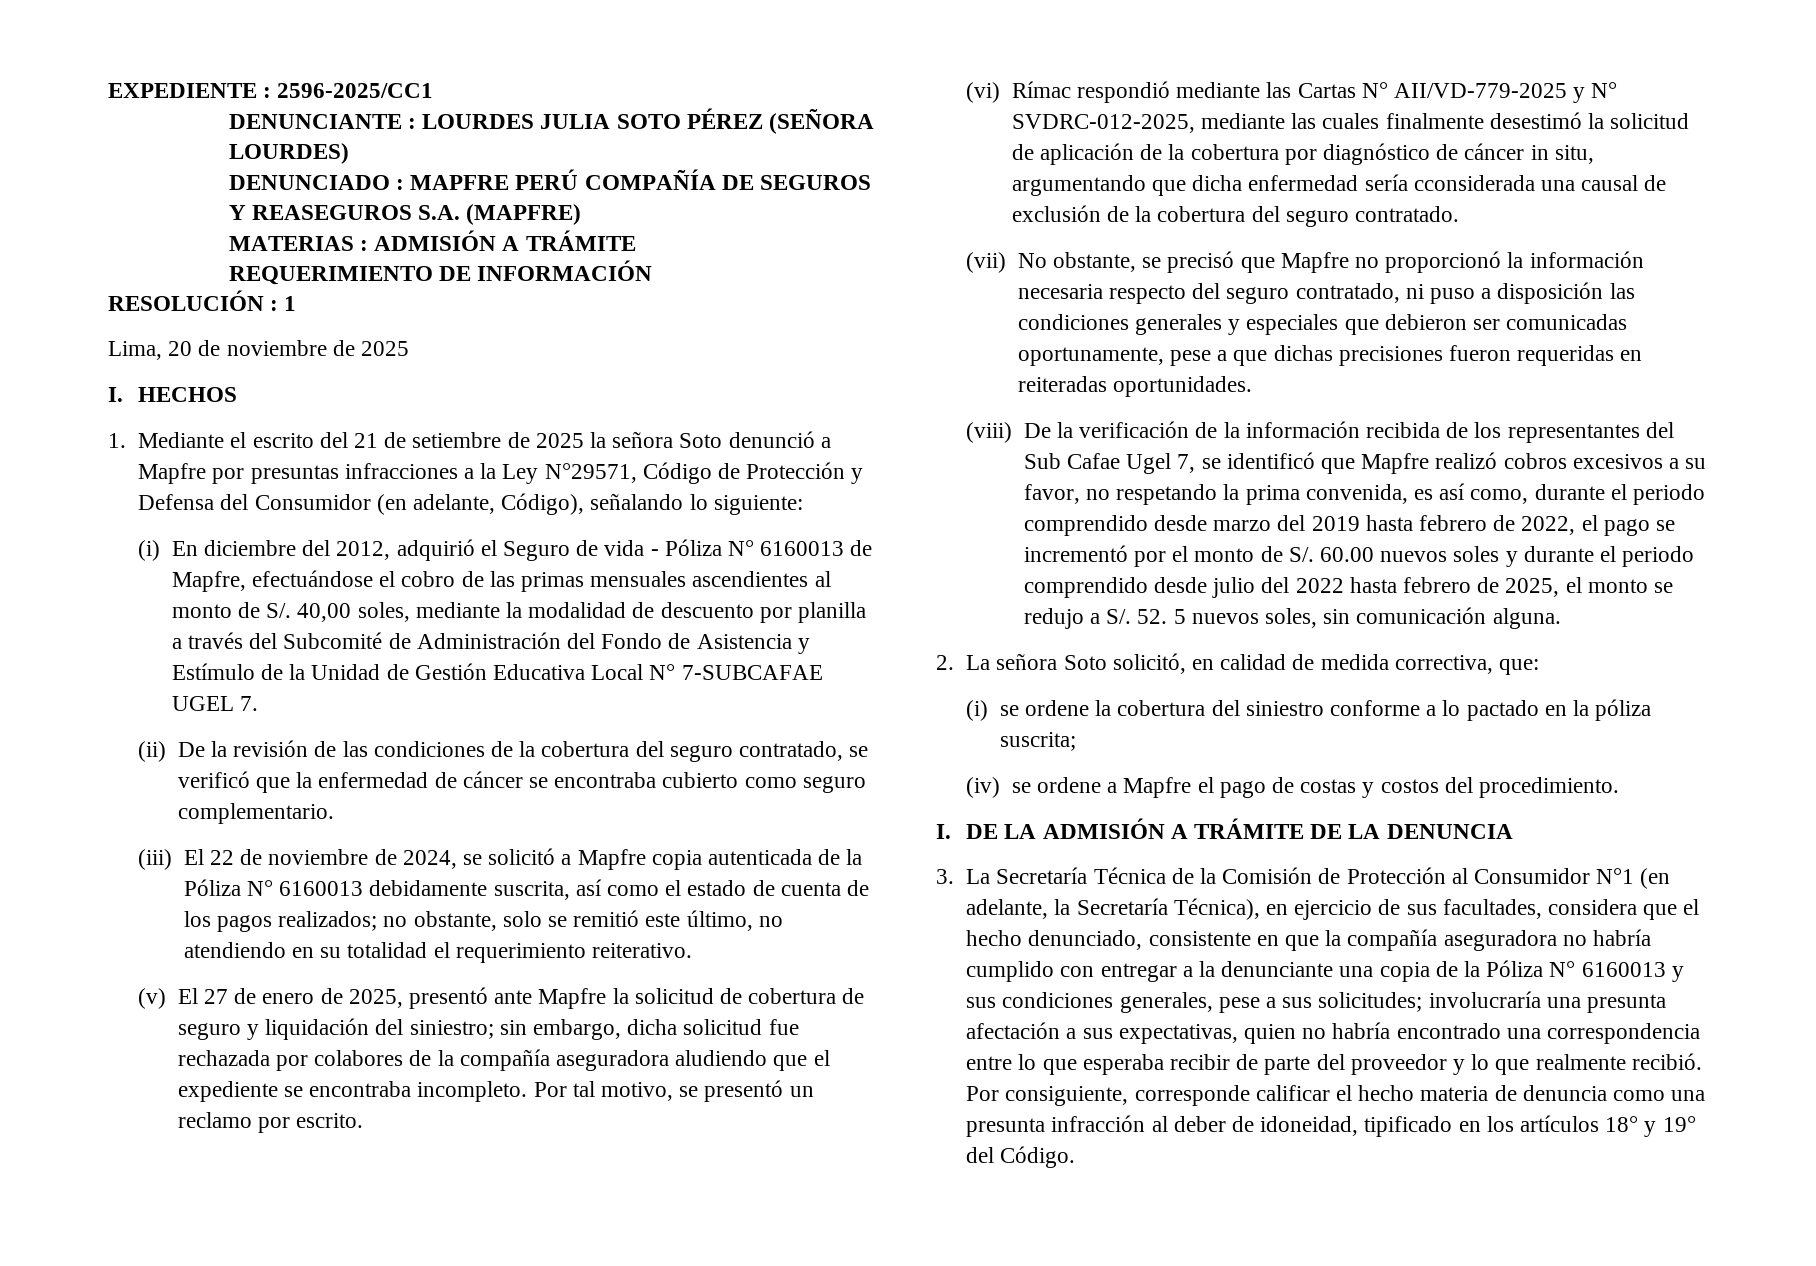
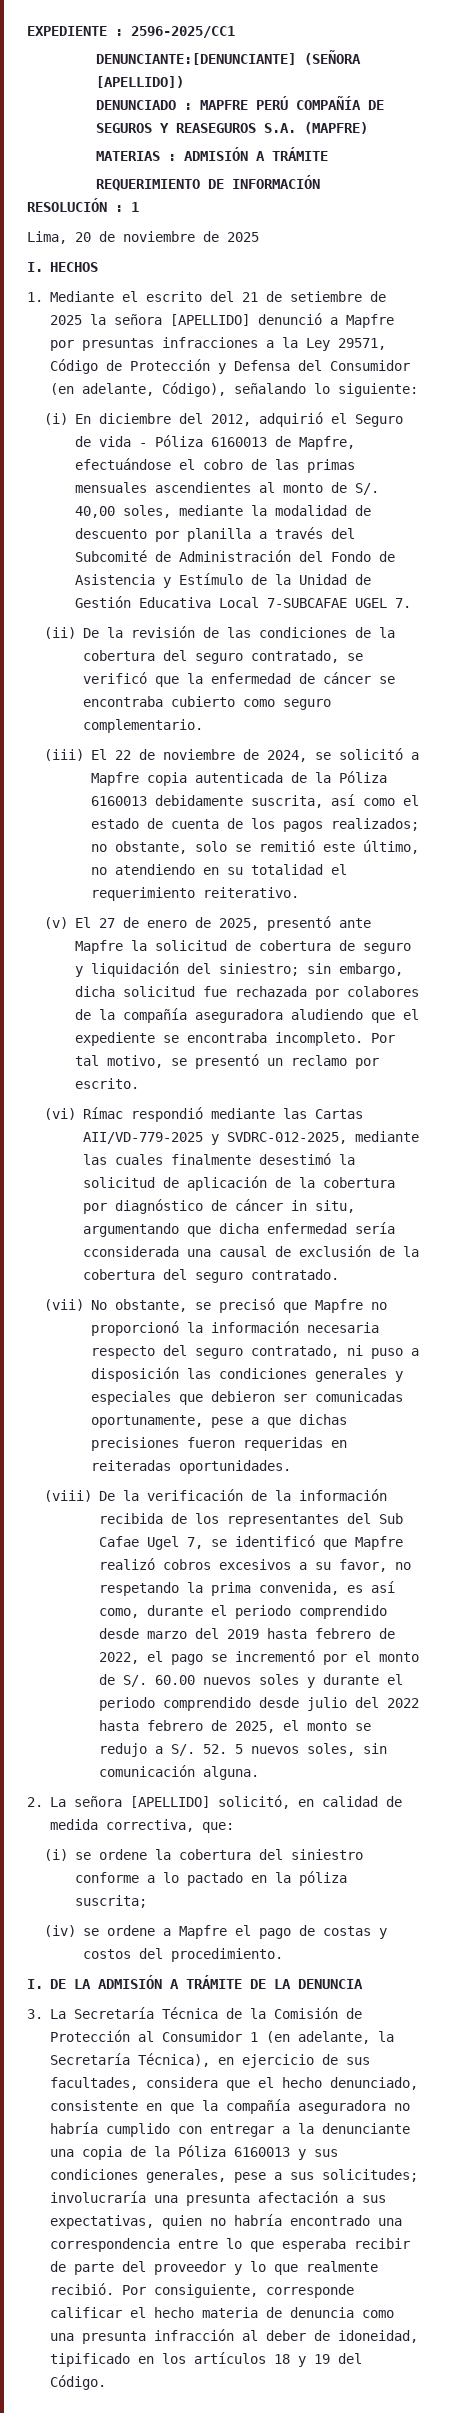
[228,108,874,134] [228,143,349,164] DENUNCIANTE : LOURDES JULIA SOTO PÉREZ (SEÑORA LOURDES) -> [95,50,361,65] [95,76,184,88] DENUNCIANTE:[DENUNCIANTE] (SEÑORA [APELLIDO])
[679,433,723,448] Soto -> [169,314,250,326] [APELLIDO]
[544,463,637,483] N°29571, -> [337,338,386,350] 29571,
[727,540,754,556] N° -> (203, 441) none
[649,664,676,680] N° -> (259, 602) none
[246,880,273,896] N° -> (387, 777) none
[1361,82,1388,98] N° -> (363, 1114) none
[1591,82,1618,98] N° -> (219, 1139) none
[1063,655,1107,670] Soto -> [129,1796,210,1808] [APELLIDO]
[1596,868,1635,884] N°1 -> [249,2032,258,2042] 1
[1549,961,1576,977] N° -> (226, 2151) none
[1605,1116,1696,1137] 18° y 19° -> [273,2354,330,2367] 18 y 19

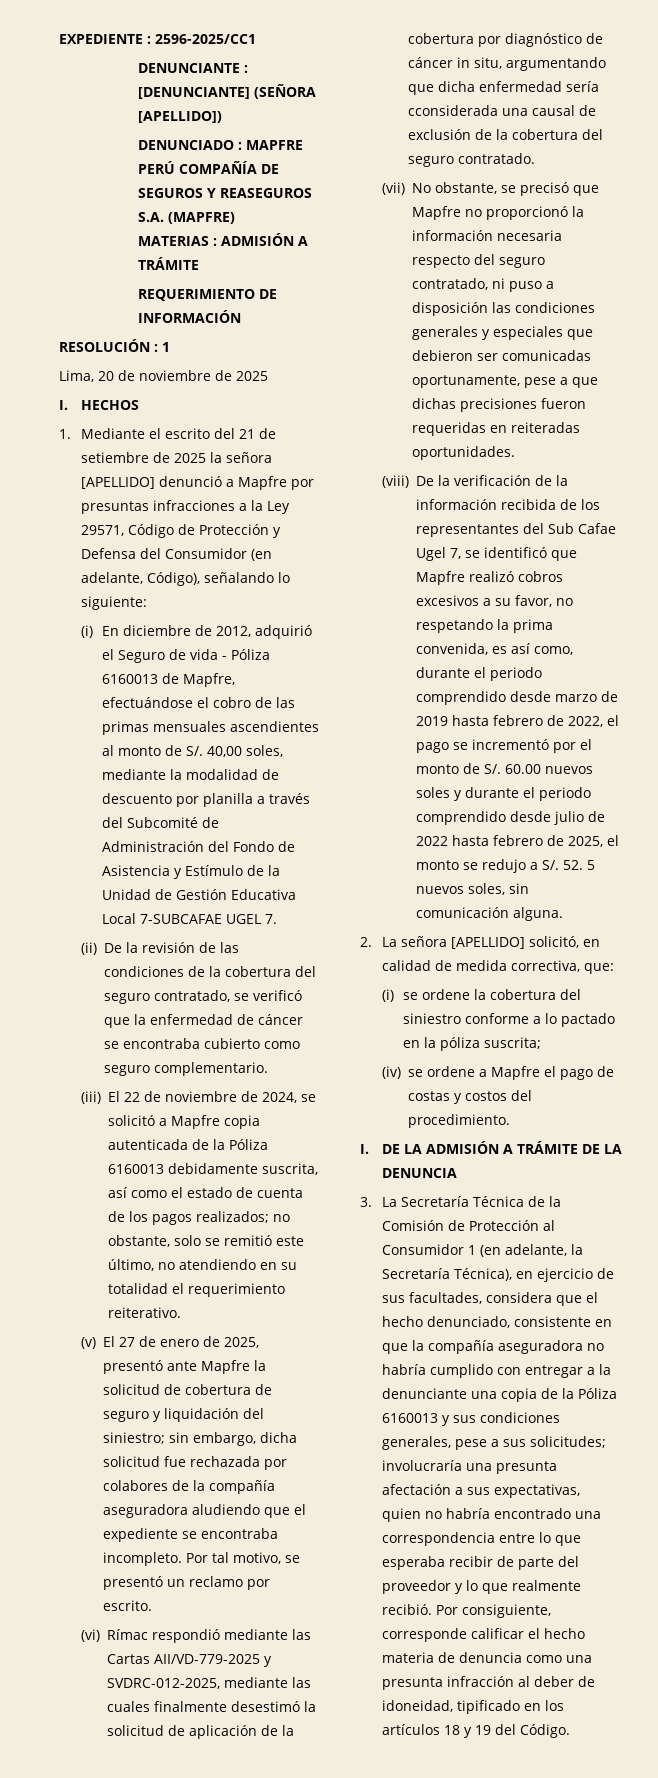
[95,53,296,65] DENUNCIANTE:[DENUNCIANTE] -> [137,63,248,73] [137,87,250,99] DENUNCIANTE : [DENUNCIANTE]
[178,413,203,424] del -> [195,625,213,636] de
[194,1628,219,1639] del -> [600,691,618,702] de
[354,1697,379,1708] del -> [587,811,605,822] de

